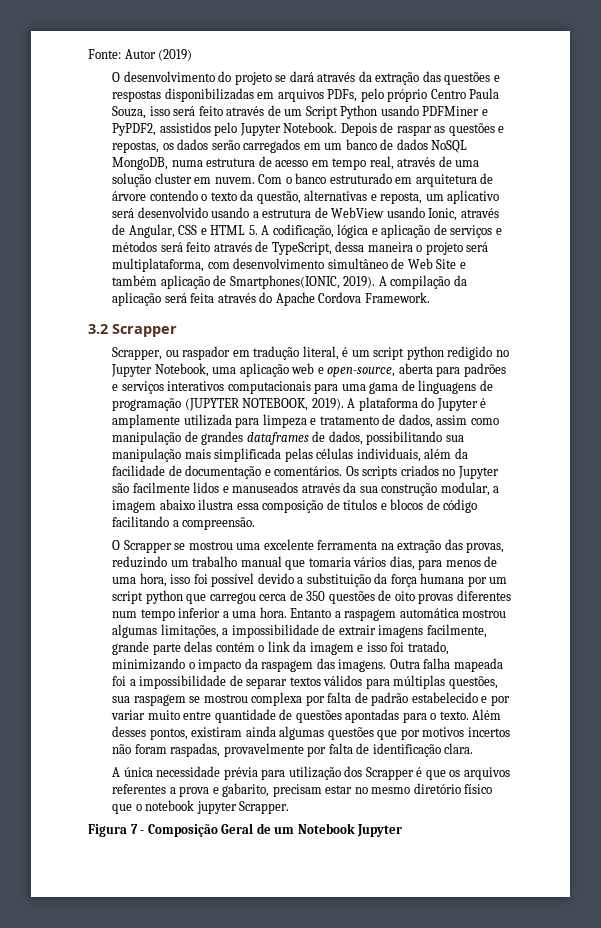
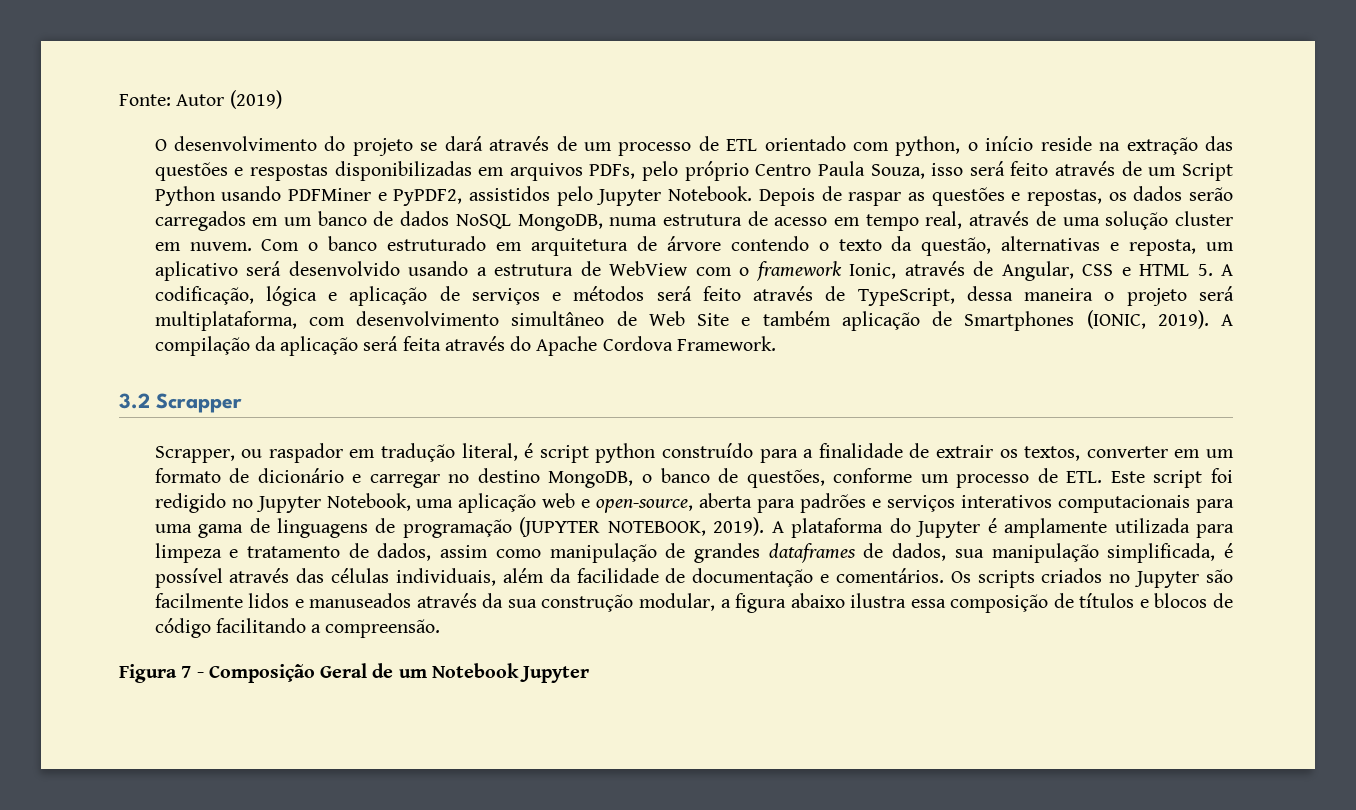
[358,71,372,82] da -> [556,136,1121,156] de um processo de ETL orientado com python, o início reside na
[386,207,425,218] usando -> [695,261,842,281] com o framework
[229,275,340,289] Smartphones(IONIC, -> [964,310,1146,331] Smartphones (IONIC,
[351,346,444,360] um script python -> [539,443,1234,463] [154,468,1233,488] script python construído para a finalidade de extrair os textos, converter em um formato de dicionário e carregar no destino MongoDB, o banco de questões, conforme um processo de ETL. Este script foi
[366,431,443,445] possibilitando -> (947, 552) none
[184,448,313,462] mais simplificada pelas -> [1107,543,1234,563] [154,568,325,588] simplificada, é possível através das
[112,500,157,513] imagem -> [735,593,787,613] figura
[112,539,505,553] [112,556,498,570] [112,573,508,587] [112,590,511,604] [112,607,507,621] [112,624,487,638] [112,641,449,655] [112,658,503,672] [112,675,498,689] [112,692,510,706] [111,709,502,723] [112,726,510,740] [112,743,474,757] [112,766,510,780] [112,783,493,797] [112,800,290,814] // O Scrapper se mostrou uma excelente ferramenta na extração das provas, reduzindo um trabalho manual que tomaria vários dias, para menos de uma hora, isso foi possível devido a substituição da força humana por um script python que carregou cerca de 350 questões de oito provas diferentes num tempo inferior a uma hora. Entanto a raspagem automática mostrou algumas limitações, a impossibilidade de extrair imagens facilmente, grande parte delas contém o link da imagem e isso foi tratado, minimizando o impacto da raspagem das imagens. Outra falha mapeada foi a impossibilidade de separar textos válidos para múltiplas questões, sua raspagem se mostrou complexa por falta de padrão estabelecido e por variar muito entre quantidade de questões apontadas para o texto. Além desses pontos, existiram ainda algumas questões que por motivos incertos não foram raspadas, provavelmente por falta de identificação clara. // A única necessidade prévia para utilização dos Scrapper é que os arquivos referentes a prova e gabarito, precisam estar no mesmo diretório físico que o notebook jupyter Scrapper. -> (441, 628) none

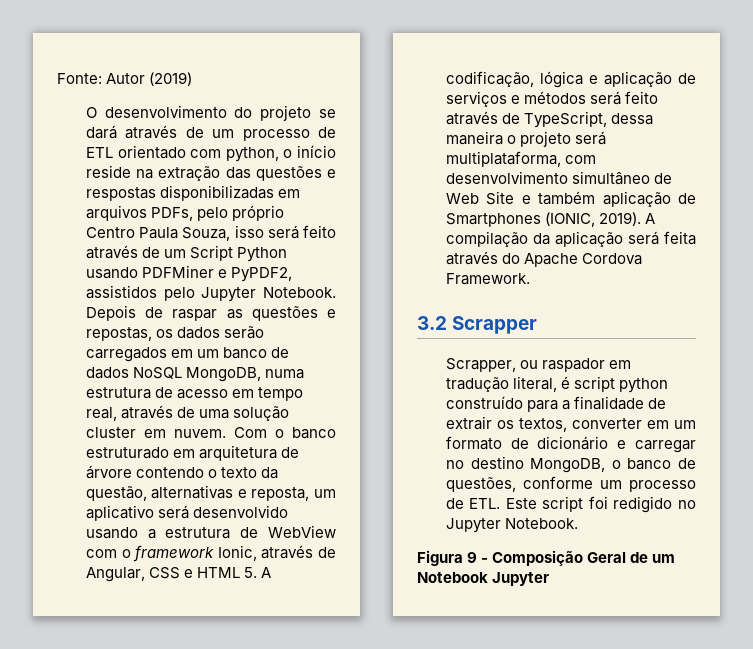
[326,493,1235,513] [154,517,1235,538] [154,543,1234,563] [154,568,1234,588] [154,593,1233,613] [154,618,441,638] Notebook, uma aplicação web e open-source, aberta para padrões e serviços interativos computacionais para uma gama de linguagens de programação (JUPYTER NOTEBOOK, 2019). A plataforma do Jupyter é amplamente utilizada para limpeza e tratamento de dados, assim como manipulação de grandes dataframes de dados, sua manipulação simplificada, é possível através das células individuais, além da facilidade de documentação e comentários. Os scripts criados no Jupyter são facilmente lidos e manuseados através da sua construção modular, a figura abaixo ilustra essa composição de títulos e blocos de código facilitando a compreensão. -> [504,518,578,529] Notebook.
[181,666,192,678] 7 -> [467,552,478,563] 9

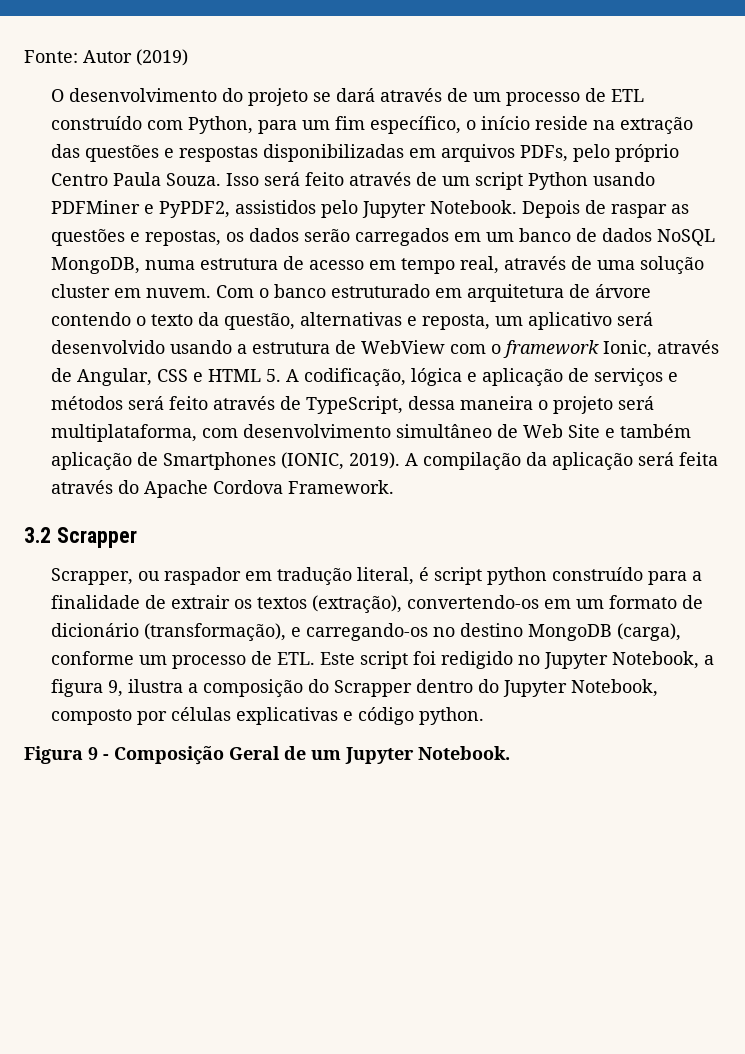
[117,145,279,162] orientado com python, -> [50,116,461,134] construído com Python, para um fim específico,
[182,225,264,241] Souza, isso -> [165,173,259,186] Souza. Isso
[190,245,234,261] Script -> [474,172,523,190] script
[518,418,642,432] textos, converter -> [256,595,539,613] textos (extração), convertendo-os
[617,440,696,453] [445,456,696,473] [445,477,516,492] e carregar no destino MongoDB, o banco de questões, -> [143,623,681,641] (transformação), e carregando-os no destino MongoDB (carga),
[504,518,578,529] Notebook. -> [611,651,714,669] [50,679,658,697] [50,707,484,725] Notebook, a figura 9, ilustra a composição do Scrapper dentro do Jupyter Notebook, composto por células explicativas e código python.
[417,572,550,586] Notebook Jupyter -> [345,746,510,764] Jupyter Notebook.

